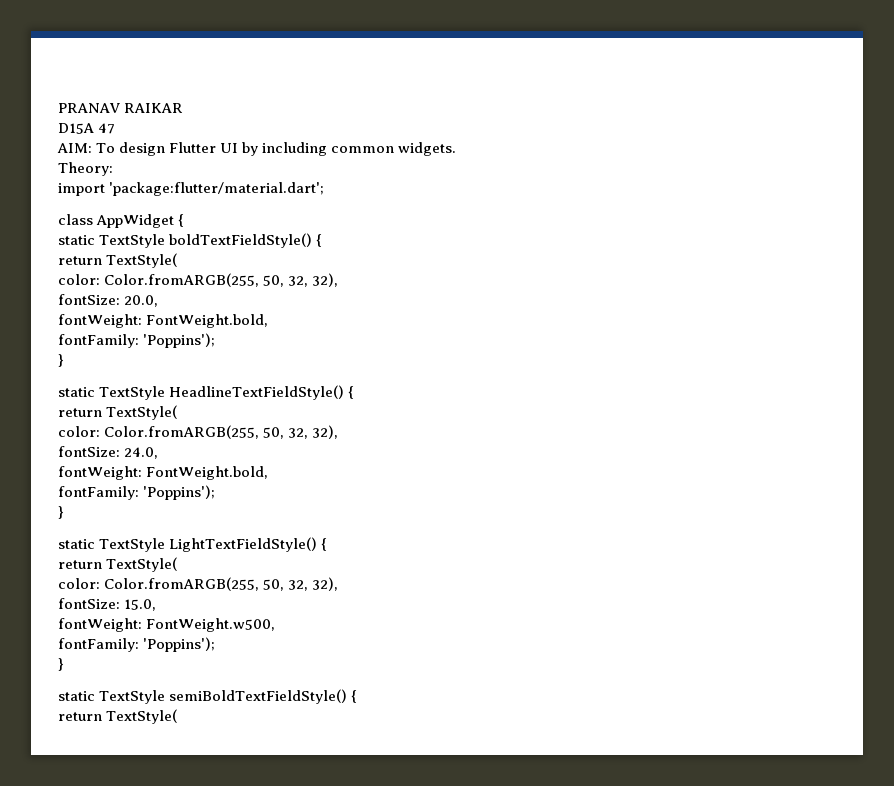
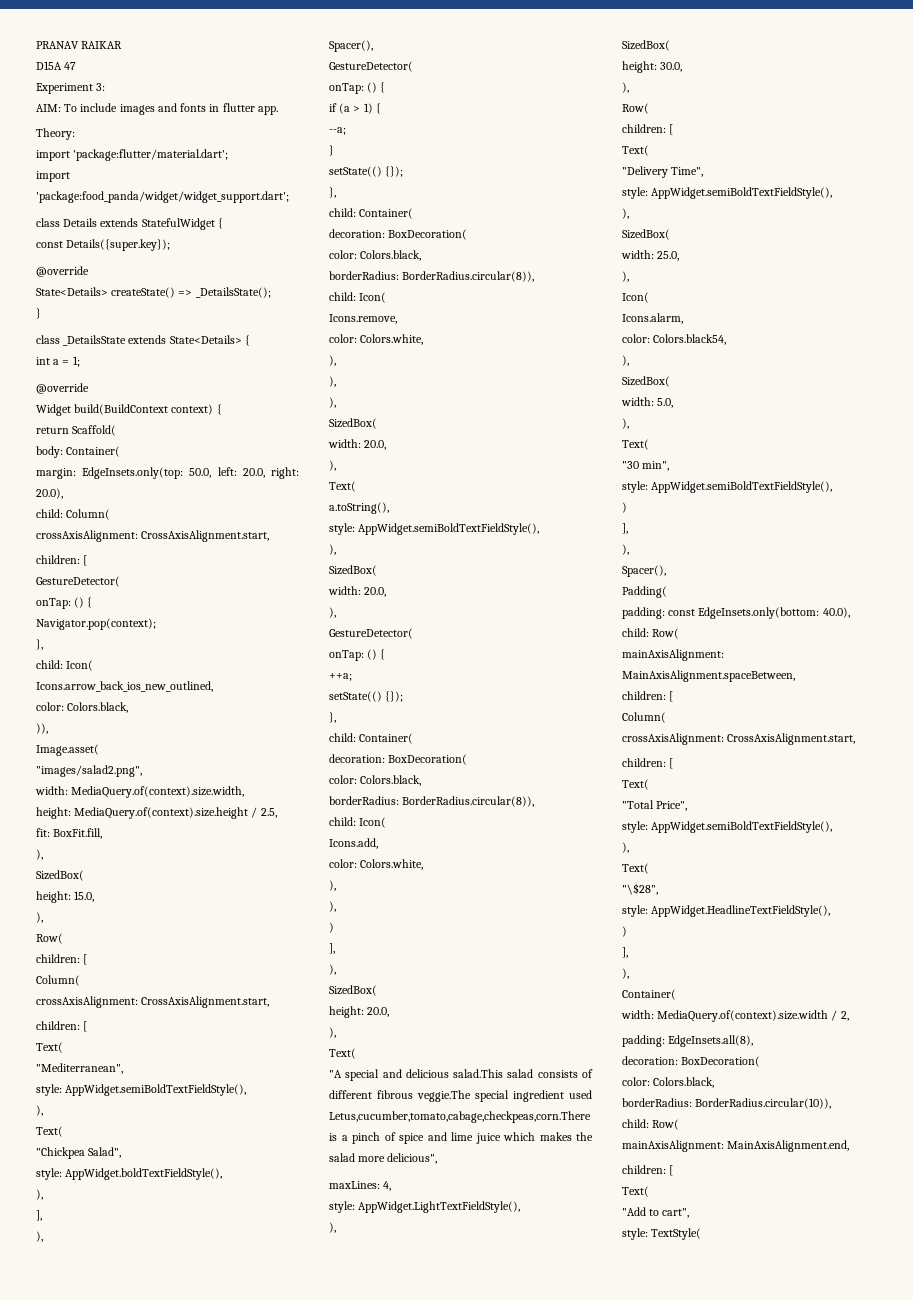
(116, 128) none -> [36,83,106,94] // Experiment 3:
[119,142,457,156] design Flutter UI by including common widgets. -> [80,103,278,115] include images and fonts in flutter app.
[58,214,185,228] [58,233,323,248] [58,253,178,268] [58,273,339,287] [58,294,159,307] [58,314,269,328] [58,333,216,348] [58,354,64,367] [58,385,355,400] [58,405,178,420] [58,425,339,439] [58,446,159,459] [58,466,269,480] [58,485,216,500] [58,506,64,519] [58,537,328,552] [58,557,178,572] [58,577,339,591] [58,598,157,611] [58,618,276,632] [58,637,216,652] [58,658,64,671] [58,689,358,704] [58,712,102,721] // class AppWidget { // static TextStyle boldTextFieldStyle() { // return TextStyle( // color: Color.fromARGB(255, 50, 32, 32), // fontSize: 20.0, // fontWeight: FontWeight.bold, // fontFamily: 'Poppins'); // } // static TextStyle HeadlineTextFieldStyle() { // return TextStyle( // color: Color.fromARGB(255, 50, 32, 32), // fontSize: 24.0, // fontWeight: FontWeight.bold, // fontFamily: 'Poppins'); // } // static TextStyle LightTextFieldStyle() { // return TextStyle( // color: Color.fromARGB(255, 50, 32, 32), // fontSize: 15.0, // fontWeight: FontWeight.w500, // fontFamily: 'Poppins'); // } // static TextStyle semiBoldTextFieldStyle() { // return -> [36,171,70,182] [36,191,289,203] [36,218,223,230] [36,239,171,251] [36,266,89,277] [36,287,271,298] [36,308,41,319] [36,335,250,346] [36,356,80,367] [36,383,89,394] [36,404,222,416] [36,425,117,436] [36,446,121,458] [36,467,299,479] [36,488,63,499] [36,509,111,520] [36,530,270,542] [36,555,88,566] [36,576,120,587] [36,597,93,609] [36,618,156,630] [36,639,43,650] [36,660,94,671] [36,681,213,692] [36,702,129,713] [36,723,48,734] [36,744,99,756] [36,765,142,777] [35,786,245,798] [36,807,277,819] [36,828,103,839] [36,849,43,860] [36,870,84,881] [36,891,95,903] [36,912,43,923] [36,933,63,944] [36,954,88,965] [36,975,80,986] [36,996,270,1008] [36,1021,88,1032] [36,1042,63,1053] [36,1063,123,1074] [36,1084,247,1096] [36,1105,43,1116] [36,1126,63,1137] [36,1147,122,1159] [36,1168,223,1180] [36,1189,43,1200] [36,1210,42,1221] [36,1231,43,1242] [329,40,373,52] [329,61,413,72] [329,82,386,94] [329,103,381,114] [329,127,346,135] [329,145,334,156] [329,166,404,177] [329,187,336,198] [329,208,414,219] [329,229,468,240] [329,250,422,261] [329,271,535,282] [329,292,387,303] [329,314,397,324] [329,334,424,345] [329,355,336,366] [329,376,336,387] [329,397,336,408] [329,418,377,429] [328,439,387,450] [329,460,336,471] [329,481,356,492] [329,502,389,514] [329,523,540,535] [329,544,336,555] [329,565,377,576] [328,586,387,597] [329,607,336,618] [329,628,413,639] [329,649,386,661] [329,673,352,681] [329,691,404,702] [329,712,336,723] [329,733,414,744] [329,754,468,765] [329,775,422,786] [329,796,535,807] [329,817,387,828] [329,838,378,849] [329,859,424,870] [329,880,336,891] [329,901,336,912] [329,922,334,933] [329,943,335,954] [329,964,336,975] [329,985,377,996] [329,1006,390,1018] [329,1027,336,1038] [329,1048,356,1059] [329,1069,593,1081] [329,1090,592,1102] [329,1111,591,1123] [329,1132,593,1144] [329,1153,438,1164] [329,1181,392,1191] [329,1201,521,1213] [329,1222,336,1233] [622,40,670,51] [622,61,683,73] [622,82,629,93] [622,103,649,114] [622,124,674,135] [622,145,649,156] [622,166,704,178] [622,187,833,199] [622,208,629,219] [622,229,670,240] [621,250,680,261] [622,271,629,282] [622,292,649,303] [622,313,683,324] [622,334,727,345] [622,355,629,366] [622,376,670,387] [621,397,674,408] [622,418,629,429] [622,439,649,450] [622,461,670,471] [622,481,833,493] [622,502,627,513] [622,523,628,534] [622,544,629,555] [622,565,666,577] [622,586,667,598] [622,607,850,619] [622,628,680,639] [622,649,724,661] [622,670,795,682] [622,691,674,702] [622,712,666,723] [622,733,856,745] [622,758,674,769] [622,779,649,790] [622,800,688,811] [622,821,833,833] [622,842,629,853] [622,863,649,874] [622,883,658,895] [622,905,831,917] [622,926,627,937] [622,947,628,958] [622,968,629,979] [622,989,676,1000] [621,1010,849,1022] [622,1035,754,1047] [622,1056,761,1067] [622,1077,715,1088] [622,1098,832,1109] [622,1119,680,1130] [622,1140,850,1152] [622,1165,674,1176] [622,1186,649,1197] [622,1207,690,1218] [622,1228,648,1240] // import 'package:food_panda/widget/widget_support.dart'; // class Details extends StatefulWidget { // const Details({super.key}); // @override // State<Details> createState() => _DetailsState(); // } // class _DetailsState extends State<Details> { // int a = 1; // @override // Widget build(BuildContext context) { // return Scaffold( // body: Container( // margin: EdgeInsets.only(top: 50.0, left: 20.0, right: 20.0), // child: Column( // crossAxisAlignment: CrossAxisAlignment.start, // children: [ // GestureDetector( // onTap: () { // Navigator.pop(context); // }, // child: Icon( // Icons.arrow_back_ios_new_outlined, // color: Colors.black, // )), // Image.asset( // "images/salad2.png", // width: MediaQuery.of(context).size.width, // height: MediaQuery.of(context).size.height / 2.5, // fit: BoxFit.fill, // ), // SizedBox( // height: 15.0, // ), // Row( // children: [ // Column( // crossAxisAlignment: CrossAxisAlignment.start, // children: [ // Text( // "Mediterranean", // style: AppWidget.semiBoldTextFieldStyle(), // ), // Text( // "Chickpea Salad", // style: AppWidget.boldTextFieldStyle(), // ), // ], // ), // Spacer(), // GestureDetector( // onTap: () { // if (a > 1) { // --a; // } // setState(() {}); // }, // child: Container( // decoration: BoxDecoration( // color: Colors.black, // borderRadius: BorderRadius.circular(8)), // child: Icon( // Icons.remove, // color: Colors.white, // ), // ), // ), // SizedBox( // width: 20.0, // ), // Text( // a.toString(), // style: AppWidget.semiBoldTextFieldStyle(), // ), // SizedBox( // width: 20.0, // ), // GestureDetector( // onTap: () { // ++a; // setState(() {}); // }, // child: Container( // decoration: BoxDecoration( // color: Colors.black, // borderRadius: BorderRadius.circular(8)), // child: Icon( // Icons.add, // color: Colors.white, // ), // ), // ) // ], // ), // SizedBox( // height: 20.0, // ), // Text( // "A special and delicious salad.This salad consists of different fibrous veggie.The special ingredient used Letus,cucumber,tomato,cabage,checkpeas,corn.There is a pinch of spice and lime juice which makes the salad more delicious", // maxLines: 4, // style: AppWidget.LightTextFieldStyle(), // ), // SizedBox( // height: 30.0, // ), // Row( // children: [ // Text( // "Delivery Time", // style: AppWidget.semiBoldTextFieldStyle(), // ), // SizedBox( // width: 25.0, // ), // Icon( // Icons.alarm, // color: Colors.black54, // ), // SizedBox( // width: 5.0, // ), // Text( // "30 min", // style: AppWidget.semiBoldTextFieldStyle(), // ) // ], // ), // Spacer(), // Padding( // padding: const EdgeInsets.only(bottom: 40.0), // child: Row( // mainAxisAlignment: MainAxisAlignment.spaceBetween, // children: [ // Column( // crossAxisAlignment: CrossAxisAlignment.start, // children: [ // Text( // "Total Price", // style: AppWidget.semiBoldTextFieldStyle(), // ), // Text( // "\$28", // style: AppWidget.HeadlineTextFieldStyle(), // ) // ], // ), // Container( // width: MediaQuery.of(context).size.width / 2, // padding: EdgeInsets.all(8), // decoration: BoxDecoration( // color: Colors.black, // borderRadius: BorderRadius.circular(10)), // child: Row( // mainAxisAlignment: MainAxisAlignment.end, // children: [ // Text( // "Add to cart", // style:

